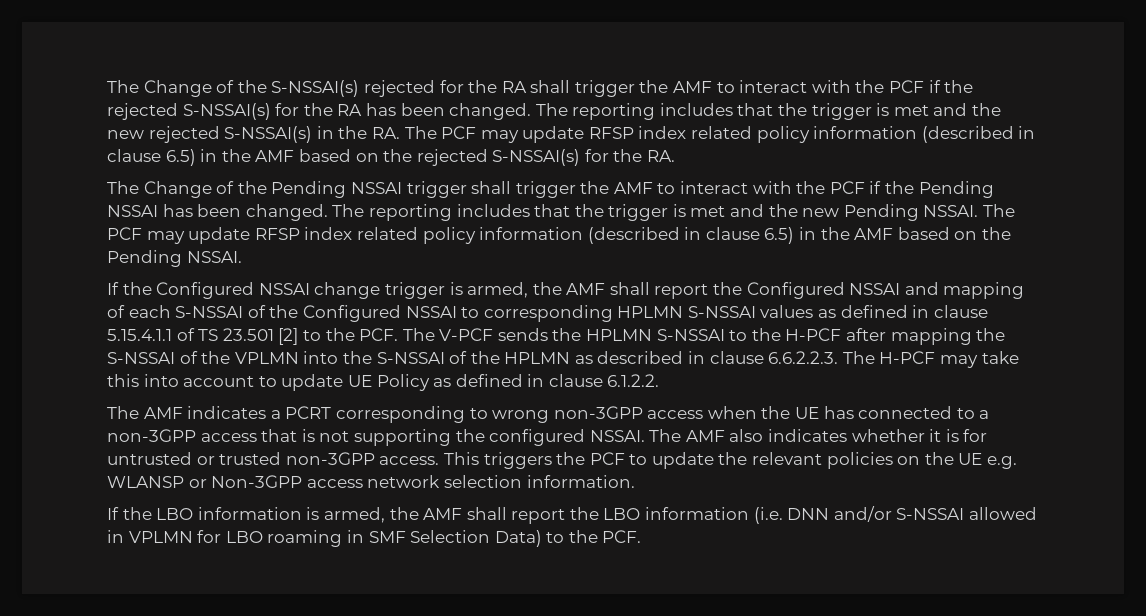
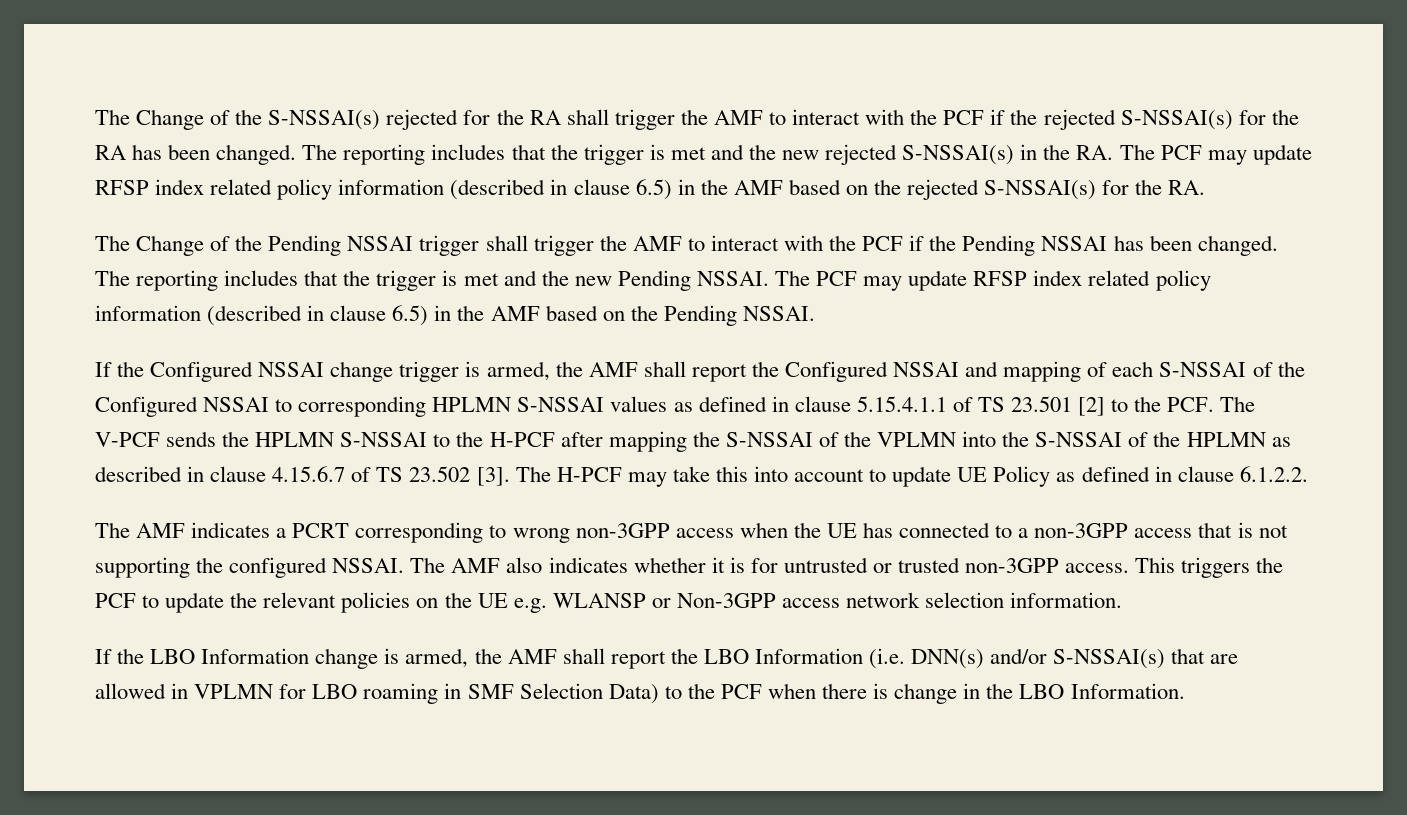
[768,351,839,364] 6.6.2.2.3. -> [272,466,510,486] 4.15.6.7 of TS 23.502 [3].
[197,507,302,520] information -> [201,648,379,669] Information change
[645,506,965,524] information (i.e. DNN and/or S-NSSAI -> [754,648,1239,669] Information (i.e. DNN(s) and/or S-NSSAI(s) that are
[602,530,642,543] PCF. -> [720,683,1185,704] PCF when there is change in the LBO Information.

